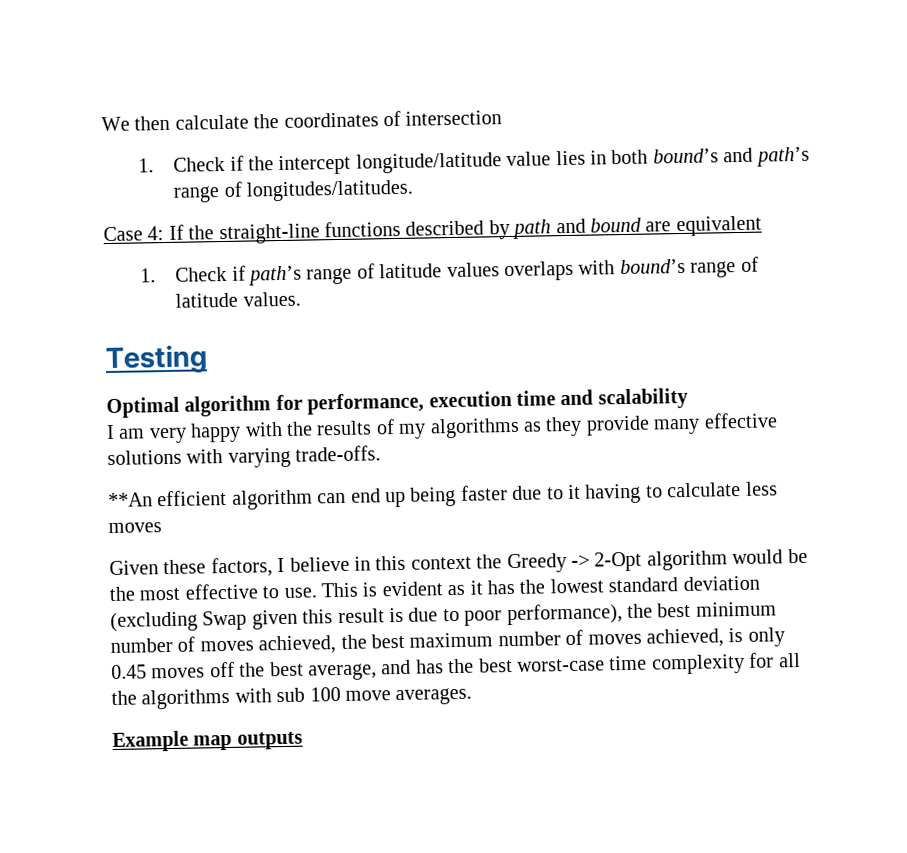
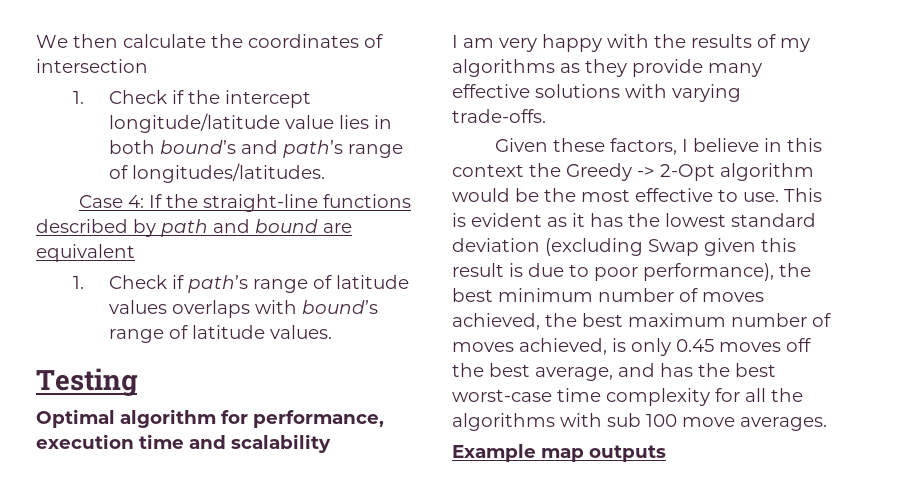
[108,481,778,510] [108,522,162,534] // **An efficient algorithm can end up being faster due to it having to calculate less moves -> (546, 116) none

